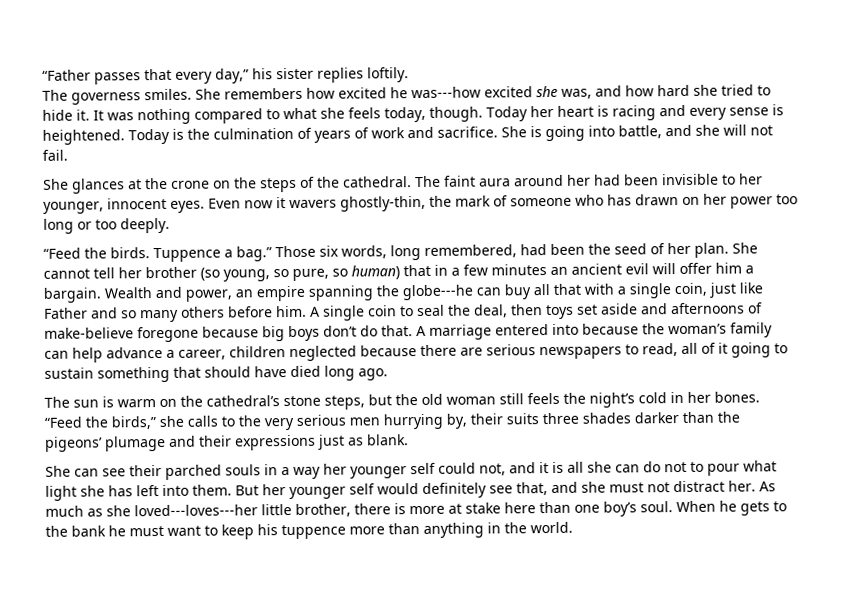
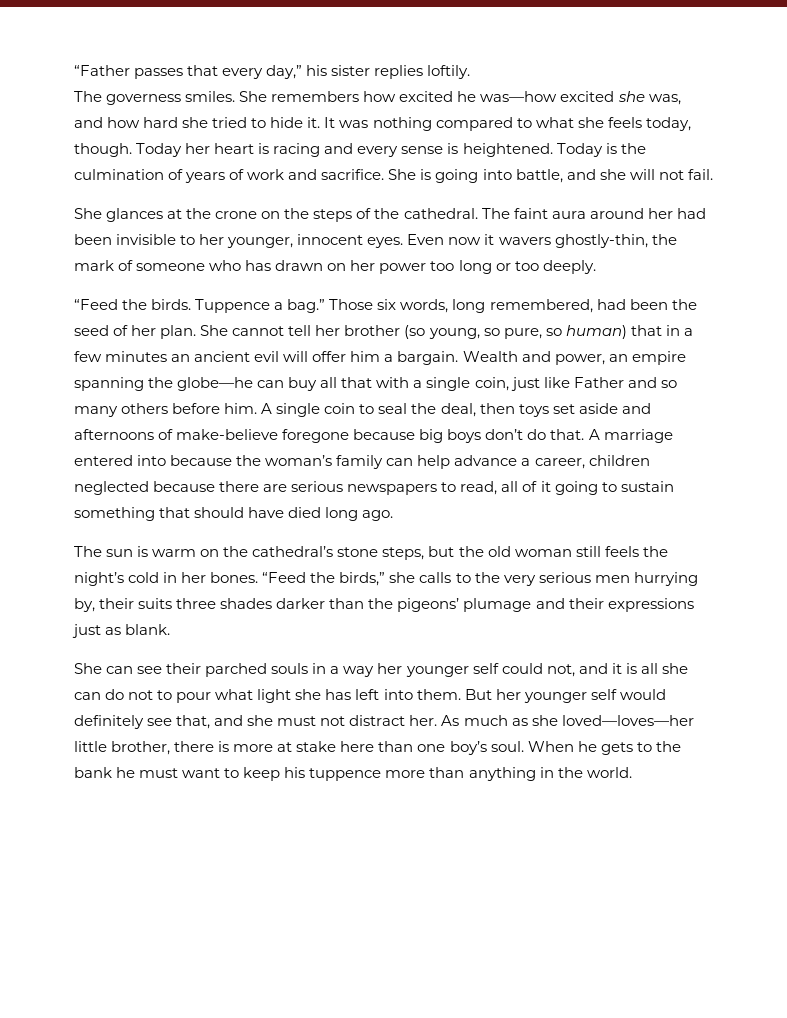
[411,86,481,99] was---how -> [480,91,558,102] was—how
[402,284,473,301] globe---he -> [177,377,254,391] globe—he
[134,504,258,517] loved---loves---her -> [561,715,694,726] loved—loves—her

